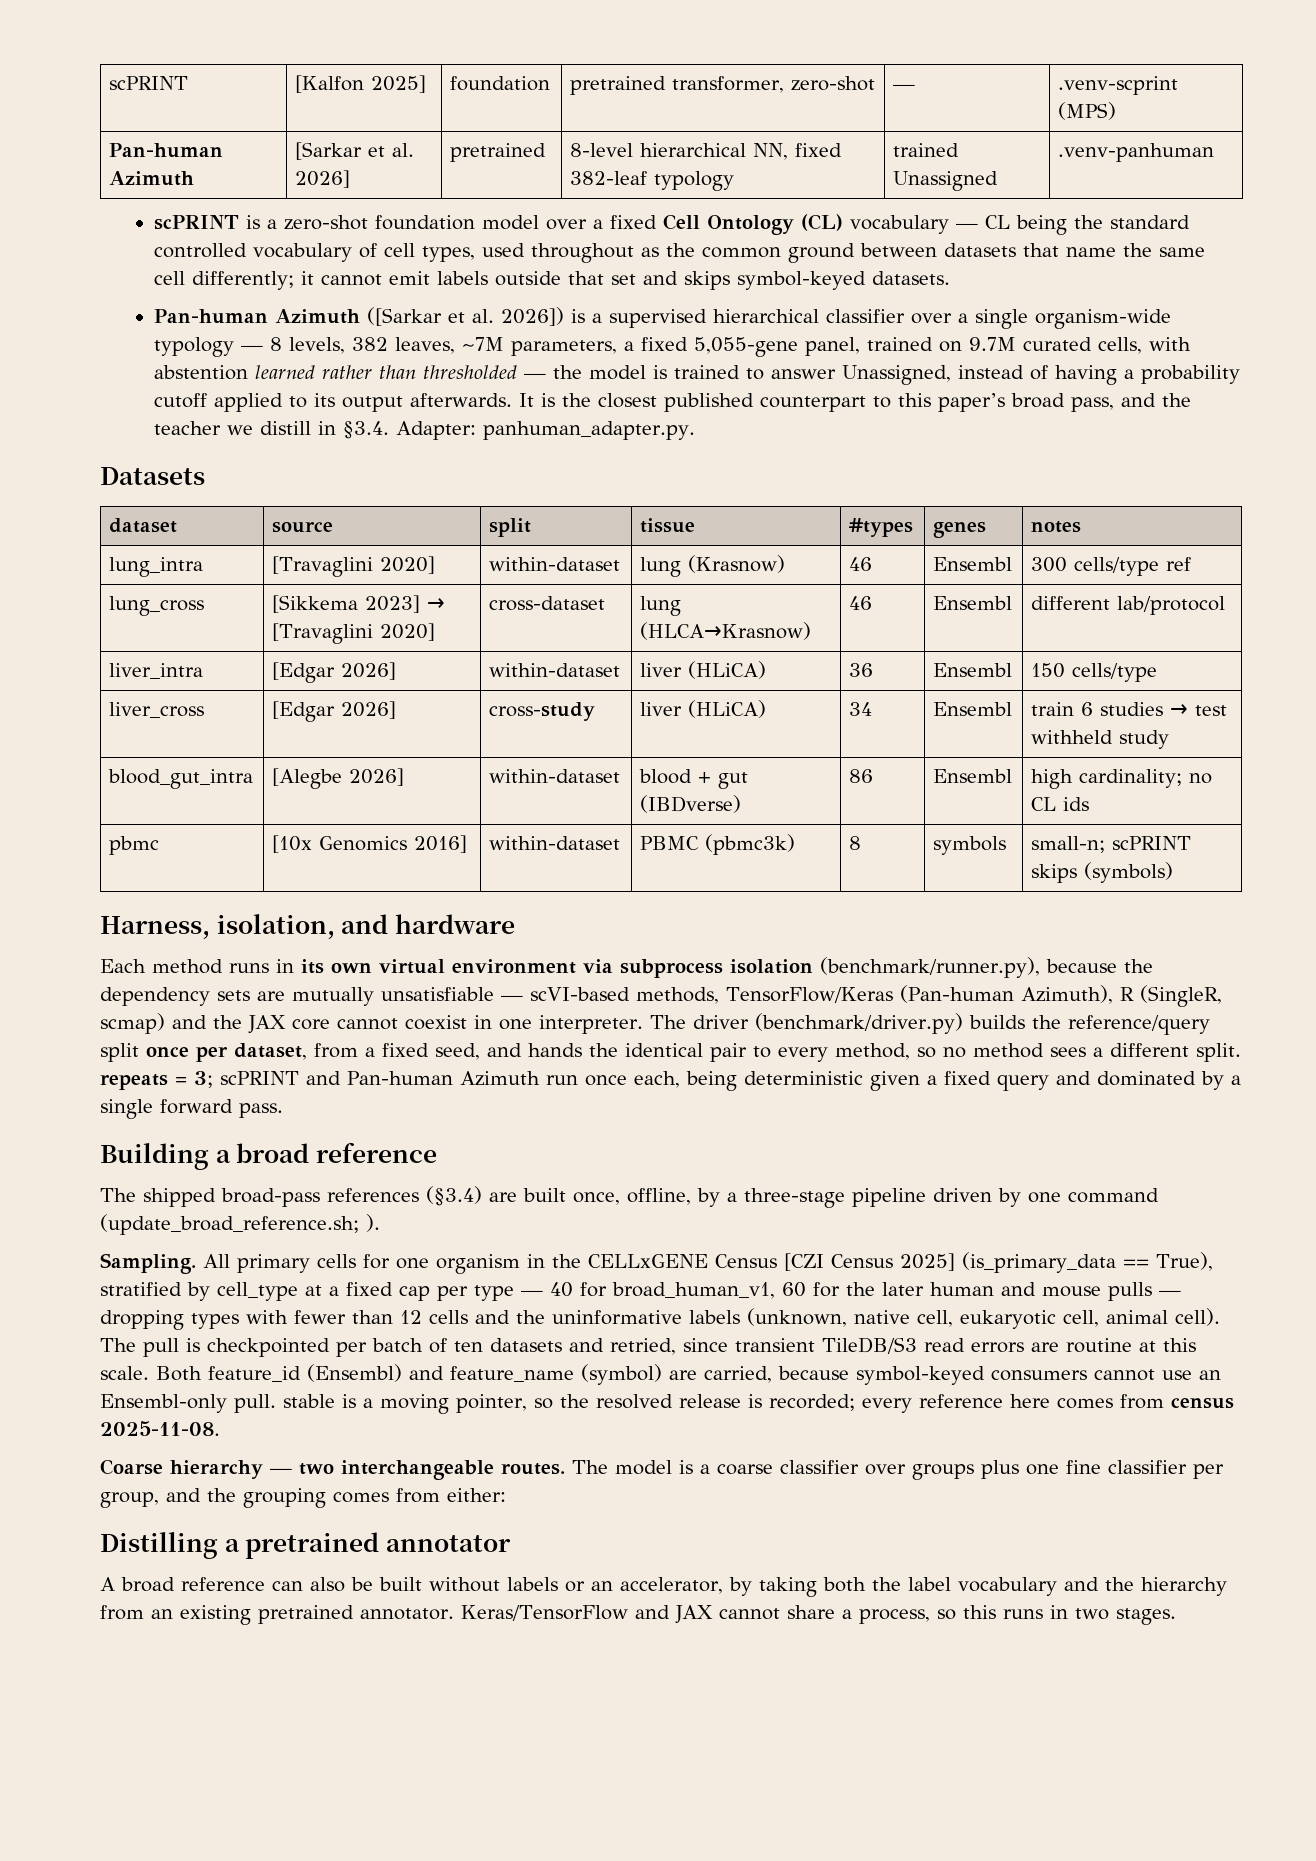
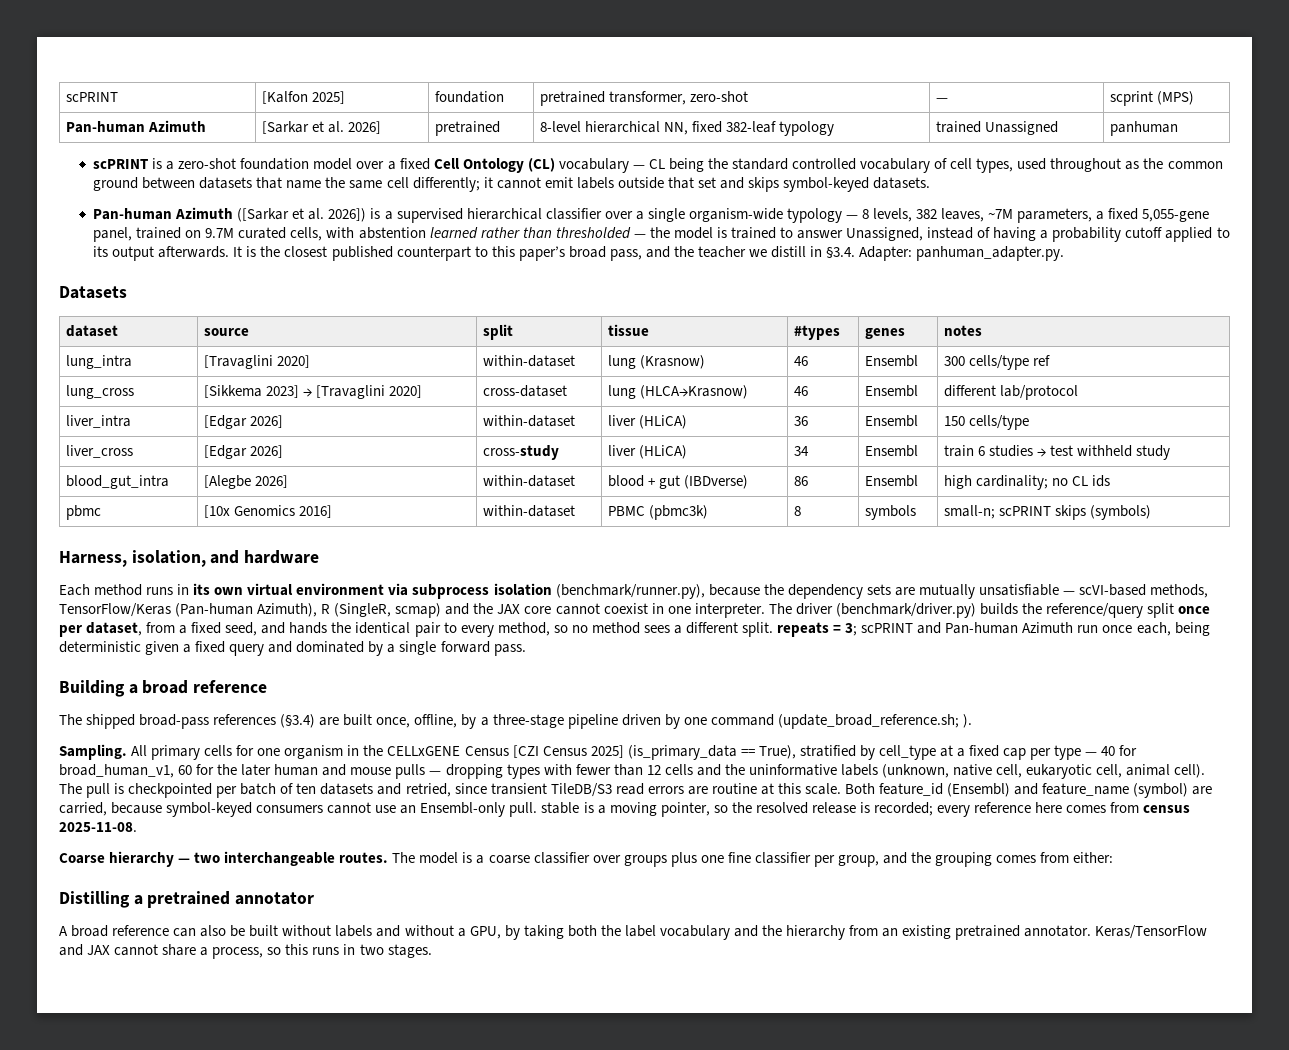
[1058,76,1179,95] .venv-scprint -> [1109,91,1153,106] scprint
[1058,143,1215,162] .venv-panhuman -> [1109,121,1178,136] panhuman
[565,1577,723,1594] or an accelerator, -> [376,925,501,939] and without a GPU,

